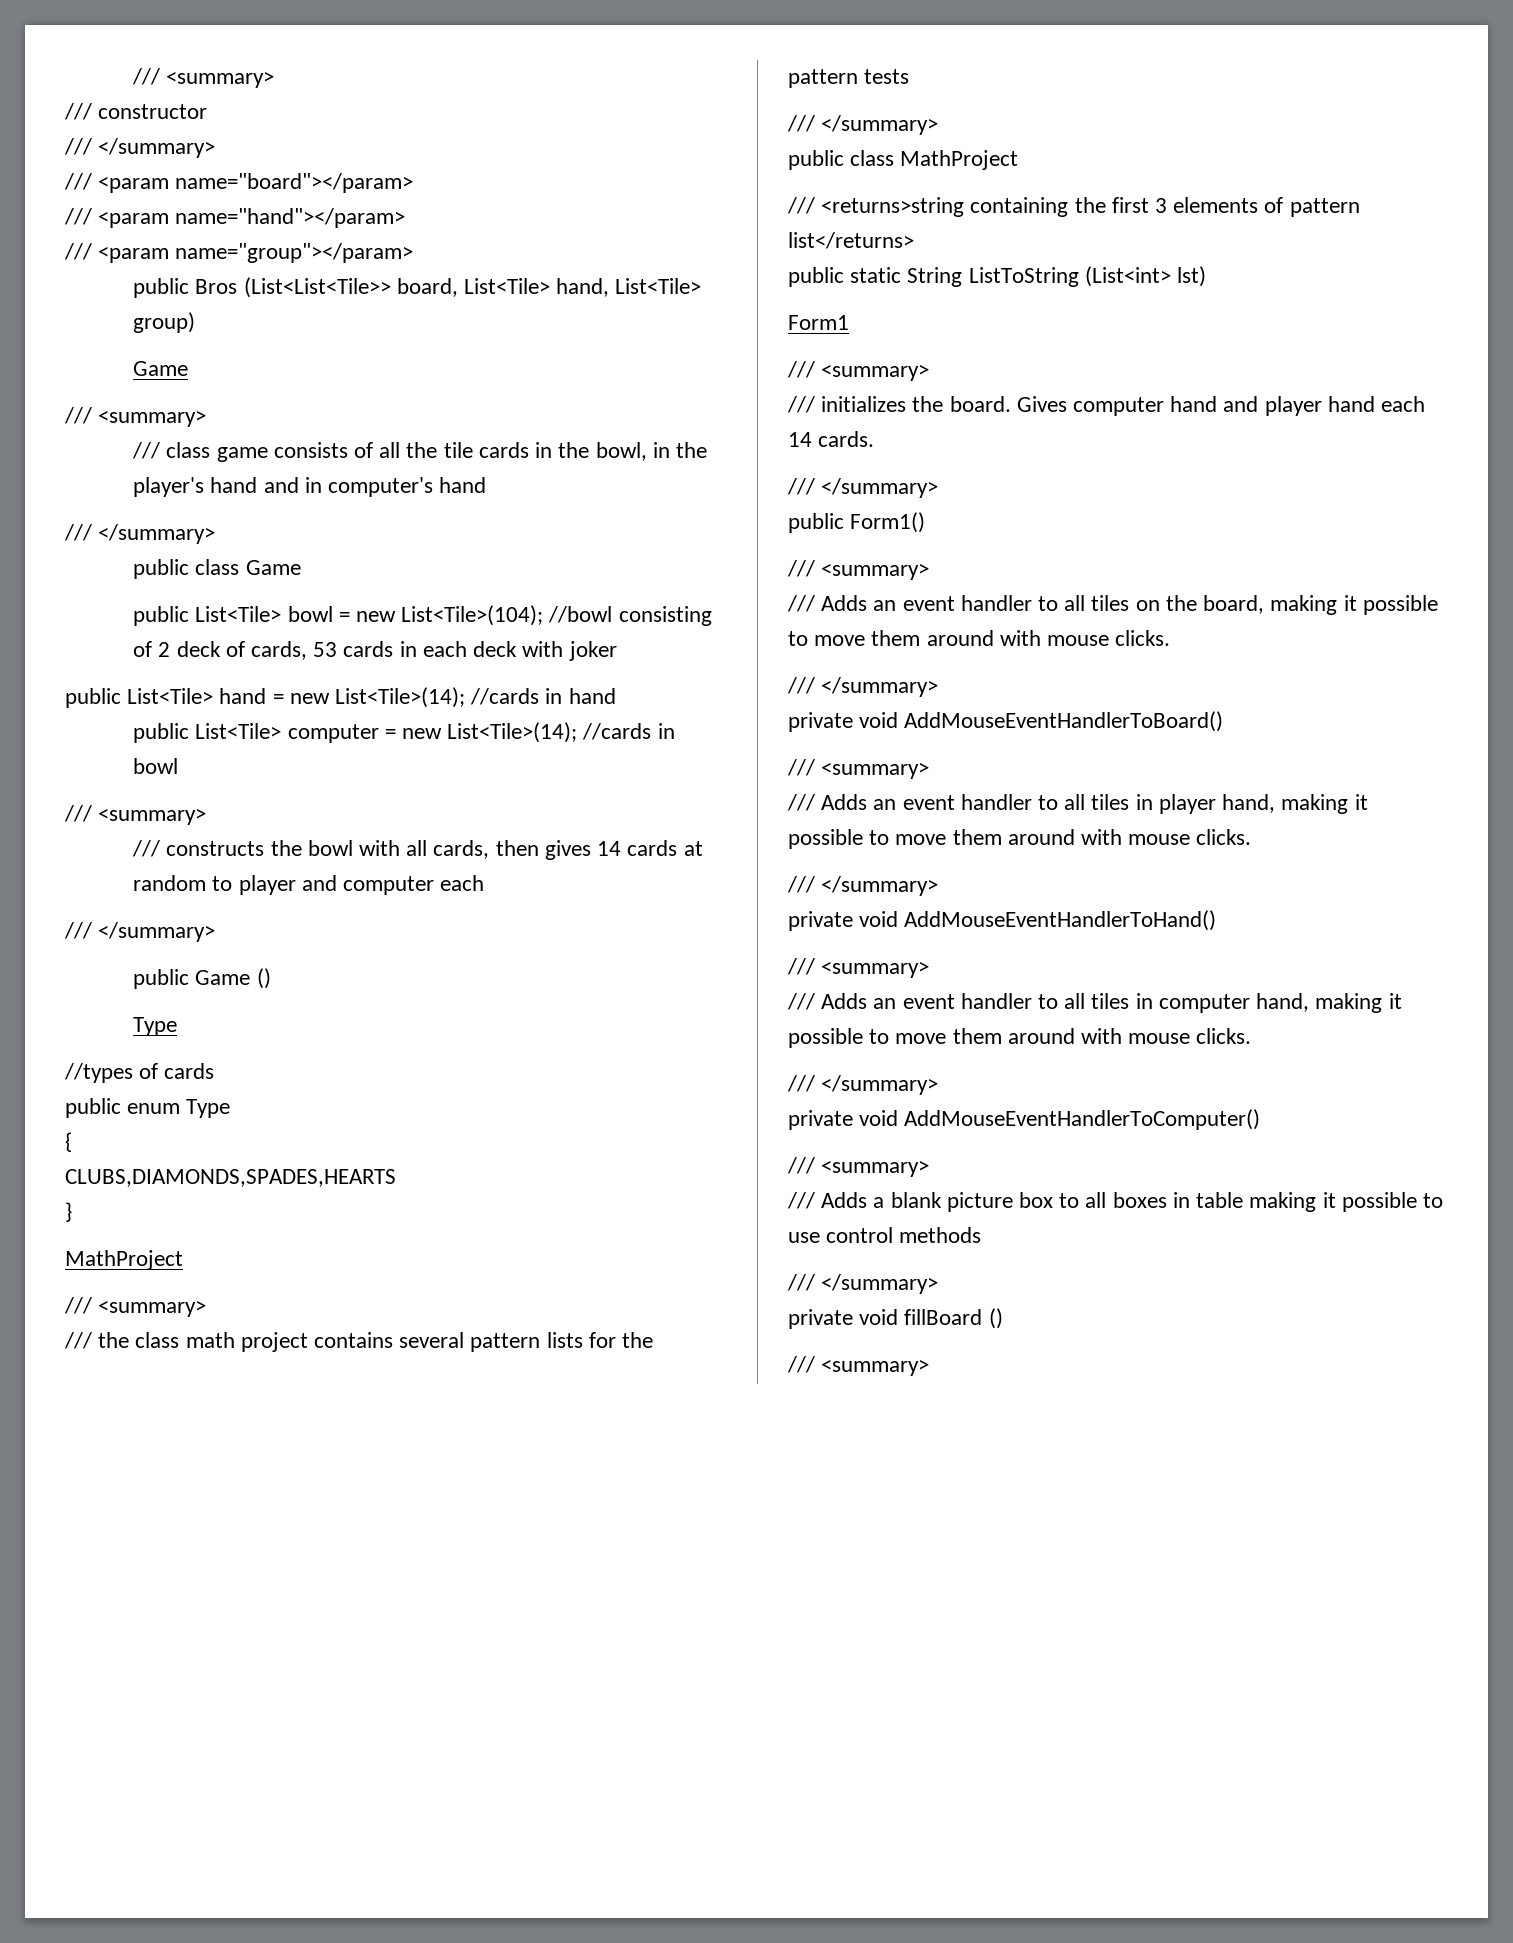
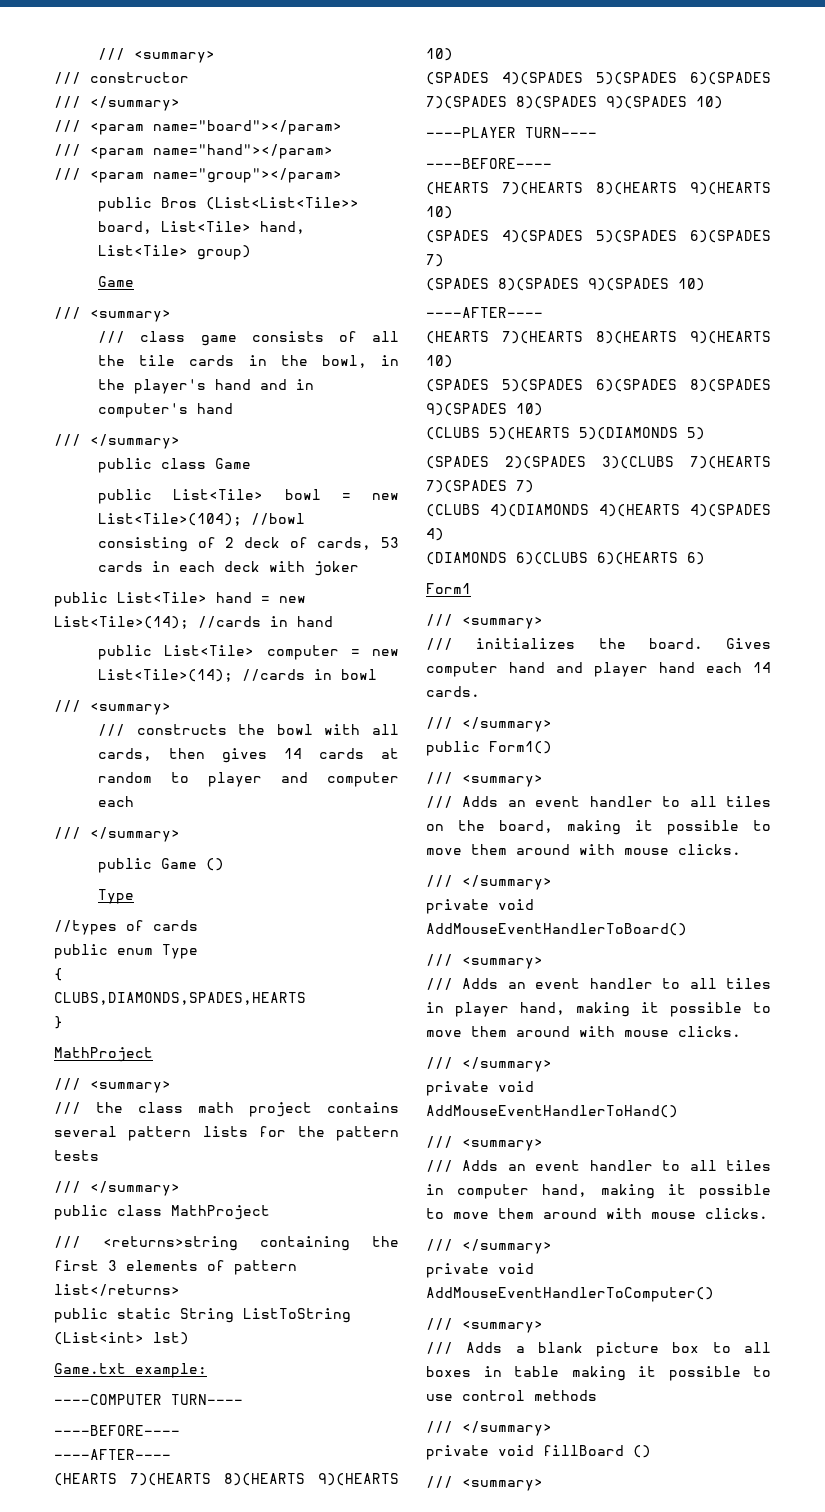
(1207, 276) none -> [54,1363,207,1378] [54,1394,243,1405] [54,1425,180,1436] [54,1449,171,1460] [54,1473,399,1486] [426,48,453,61] [426,72,771,85] [426,96,723,109] [426,127,597,138] [426,158,552,169] [426,182,771,195] [426,206,453,219] [426,230,771,243] [426,254,444,267] [426,278,705,291] [426,307,543,318] [426,331,771,344] [426,355,453,368] [426,379,771,392] [426,403,543,416] [426,427,705,440] [426,456,771,469] [426,480,534,493] [426,504,771,517] [426,528,444,541] [426,552,705,565] // Game.txt example: // ----COMPUTER TURN---- // ----BEFORE---- // ----AFTER---- // (HEARTS 7)(HEARTS 8)(HEARTS 9)(HEARTS 10) // (SPADES 4)(SPADES 5)(SPADES 6)(SPADES 7)(SPADES 8)(SPADES 9)(SPADES 10) // ----PLAYER TURN---- // ----BEFORE---- // (HEARTS 7)(HEARTS 8)(HEARTS 9)(HEARTS 10) // (SPADES 4)(SPADES 5)(SPADES 6)(SPADES 7) // (SPADES 8)(SPADES 9)(SPADES 10) // ----AFTER---- // (HEARTS 7)(HEARTS 8)(HEARTS 9)(HEARTS 10) // (SPADES 5)(SPADES 6)(SPADES 8)(SPADES 9)(SPADES 10) // (CLUBS 5)(HEARTS 5)(DIAMONDS 5) // (SPADES 2)(SPADES 3)(CLUBS 7)(HEARTS 7)(SPADES 7) // (CLUBS 4)(DIAMONDS 4)(HEARTS 4)(SPADES 4) // (DIAMONDS 6)(CLUBS 6)(HEARTS 6)

